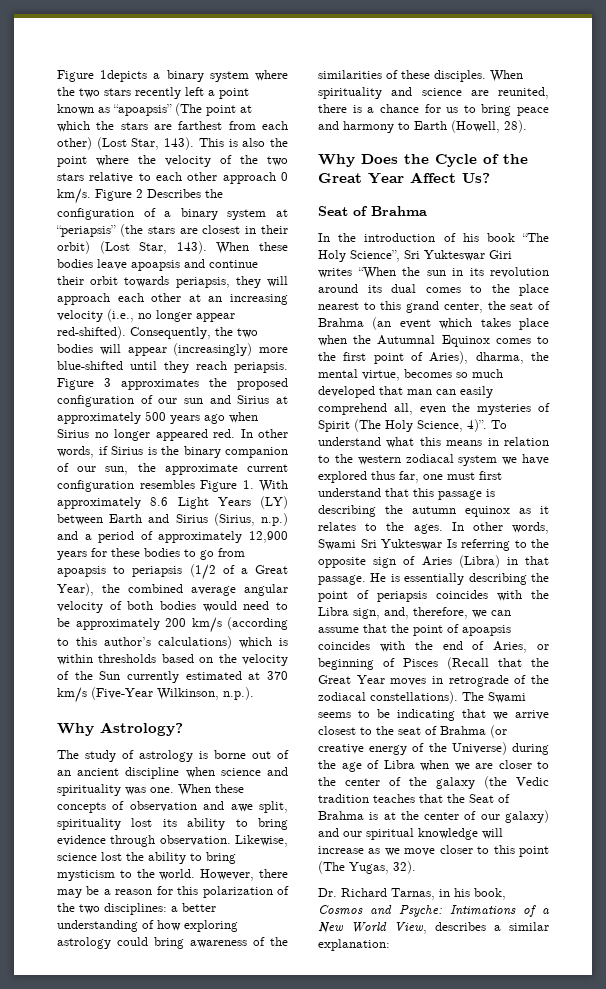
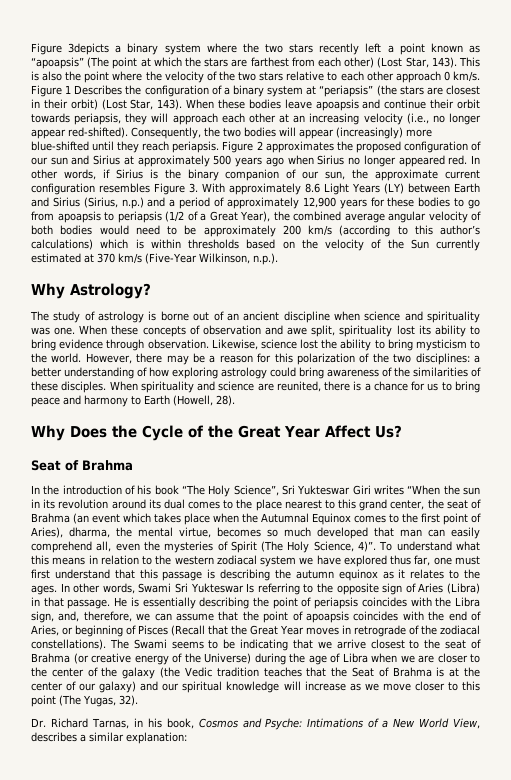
[57,70,148,82] Figure 1depicts -> [31,43,110,55] Figure 3depicts
[136,189,143,198] 2 -> [65,85,72,94] 1
[104,378,111,387] 3 -> [256,141,263,150] 2
[242,480,254,489] 1. -> [189,183,199,193] 3.

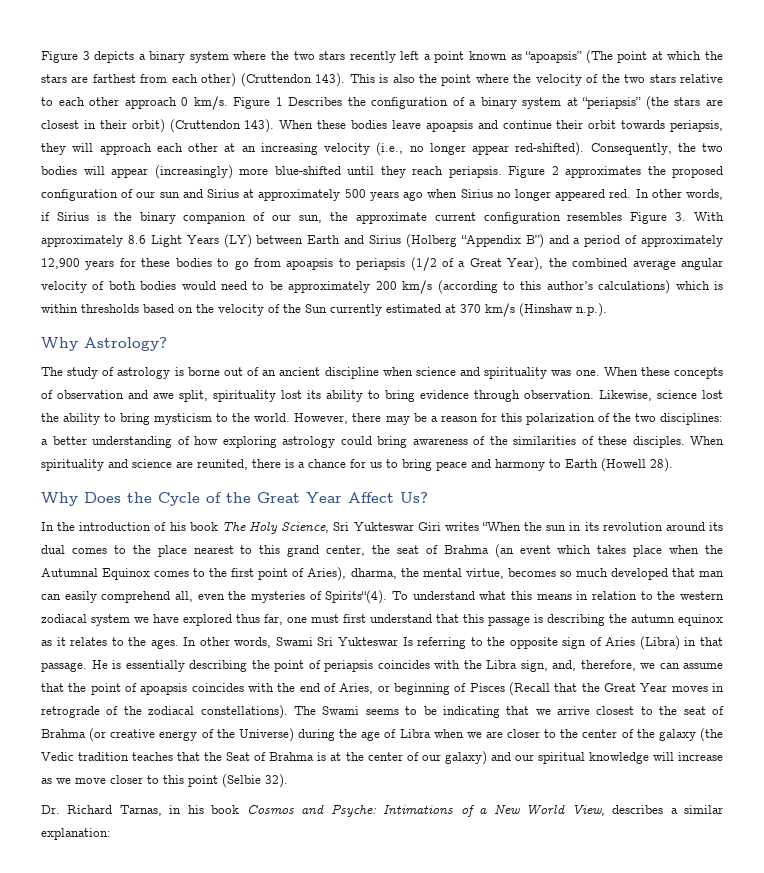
[31,43,110,55] Figure 3depicts -> [41,51,135,63] Figure 3 depicts
[377,57,429,68] (Lost Star, -> [240,73,312,87] (Cruttendon
[101,99,154,110] (Lost Star, -> [169,119,241,133] (Cruttendon
[83,197,144,209] (Sirius, n.p.) -> [405,234,544,248] (Holberg “Appendix B”)
[145,253,250,264] (Five-Year Wilkinson, -> [519,303,573,317] (Hinshaw
[173,395,213,406] (Howell, -> [601,458,646,472] (Howell
[31,460,133,471] // Seat of Brahma -> (428, 497) none
[182,485,279,497] “The Holy Science”, -> [221,521,330,534] The Holy Science,
[230,541,377,553] Spirit (The Holy Science, 4)”. -> [325,590,388,604] Spirits“(4).
[59,695,116,707] (The Yugas, -> [222,774,261,788] (Selbie
[166,718,194,729] book, -> [211,805,240,814] book

